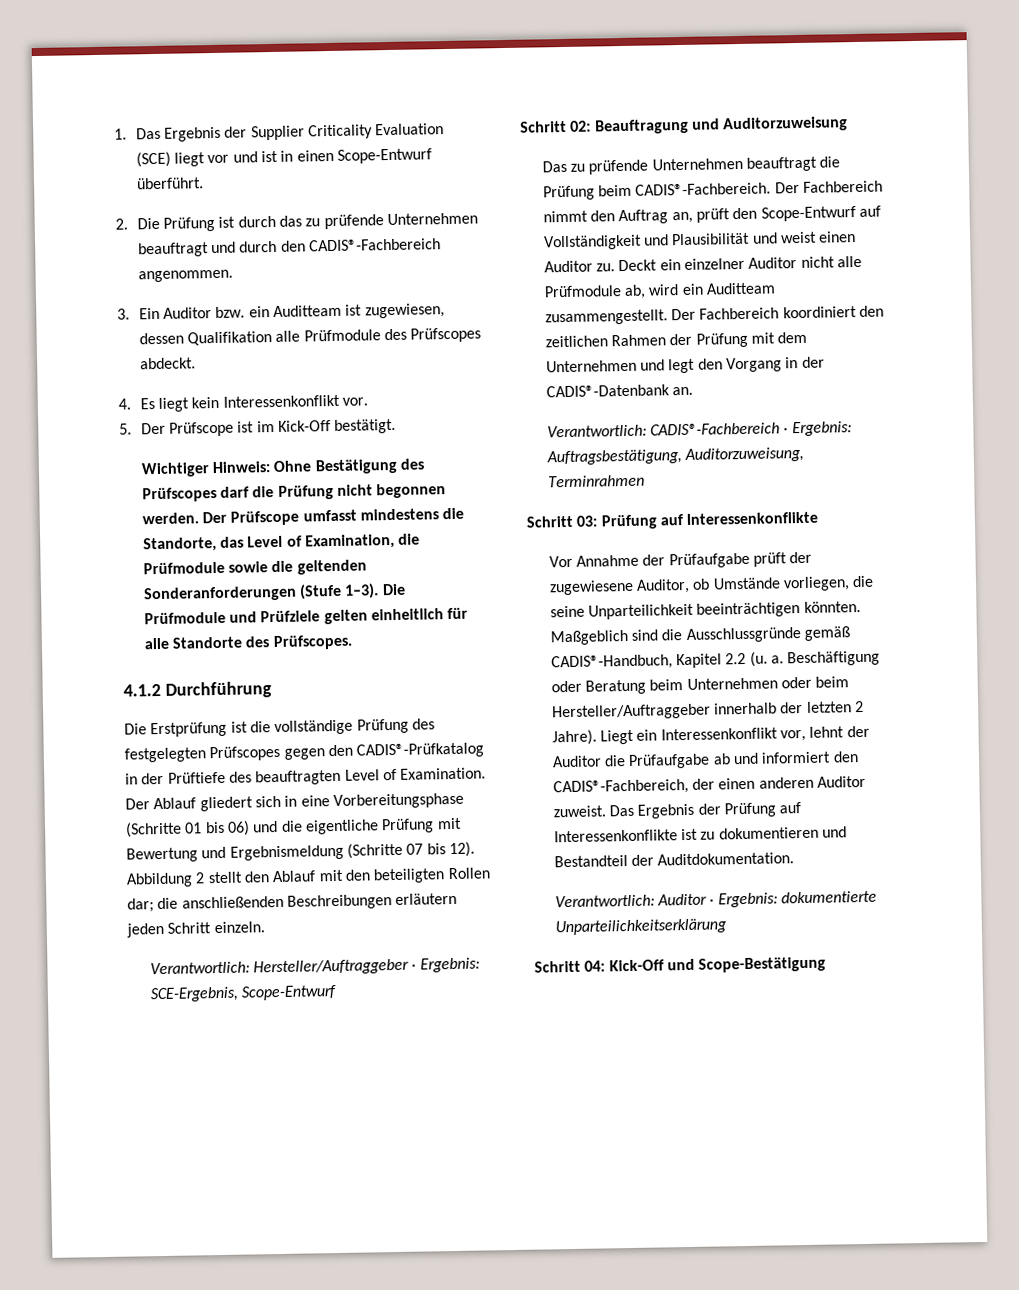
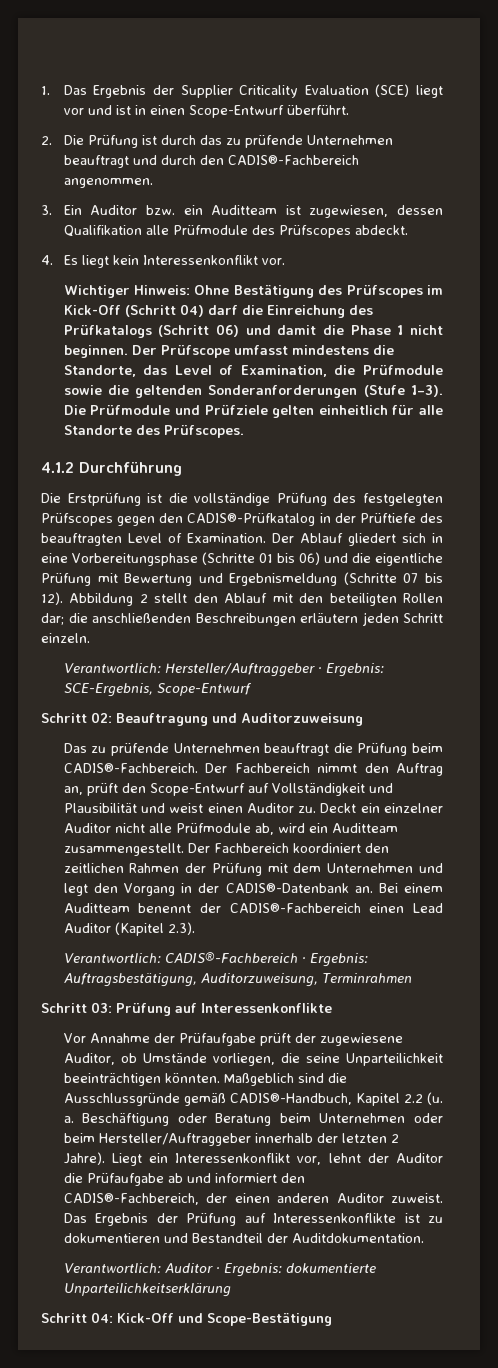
[119,418,397,437] // 5. Der Prüfscope ist im Kick-Off bestätigt. -> (285, 261) none
[220,483,447,500] [141,512,199,525] darf die Prüfung nicht begonnen werden. -> [427,285,443,295] [63,304,373,318] [63,324,443,338] [63,345,128,358] im Kick-Off (Schritt 04) darf die Einreichung des Prüfkatalogs (Schritt 06) und damit die Phase 1 nicht beginnen.
(694, 391) none -> [378,883,443,893] [63,903,443,913] [63,922,195,936] Bei einem Auditteam benennt der CADIS®-Fachbereich einen Lead Auditor (Kapitel 2.3).

